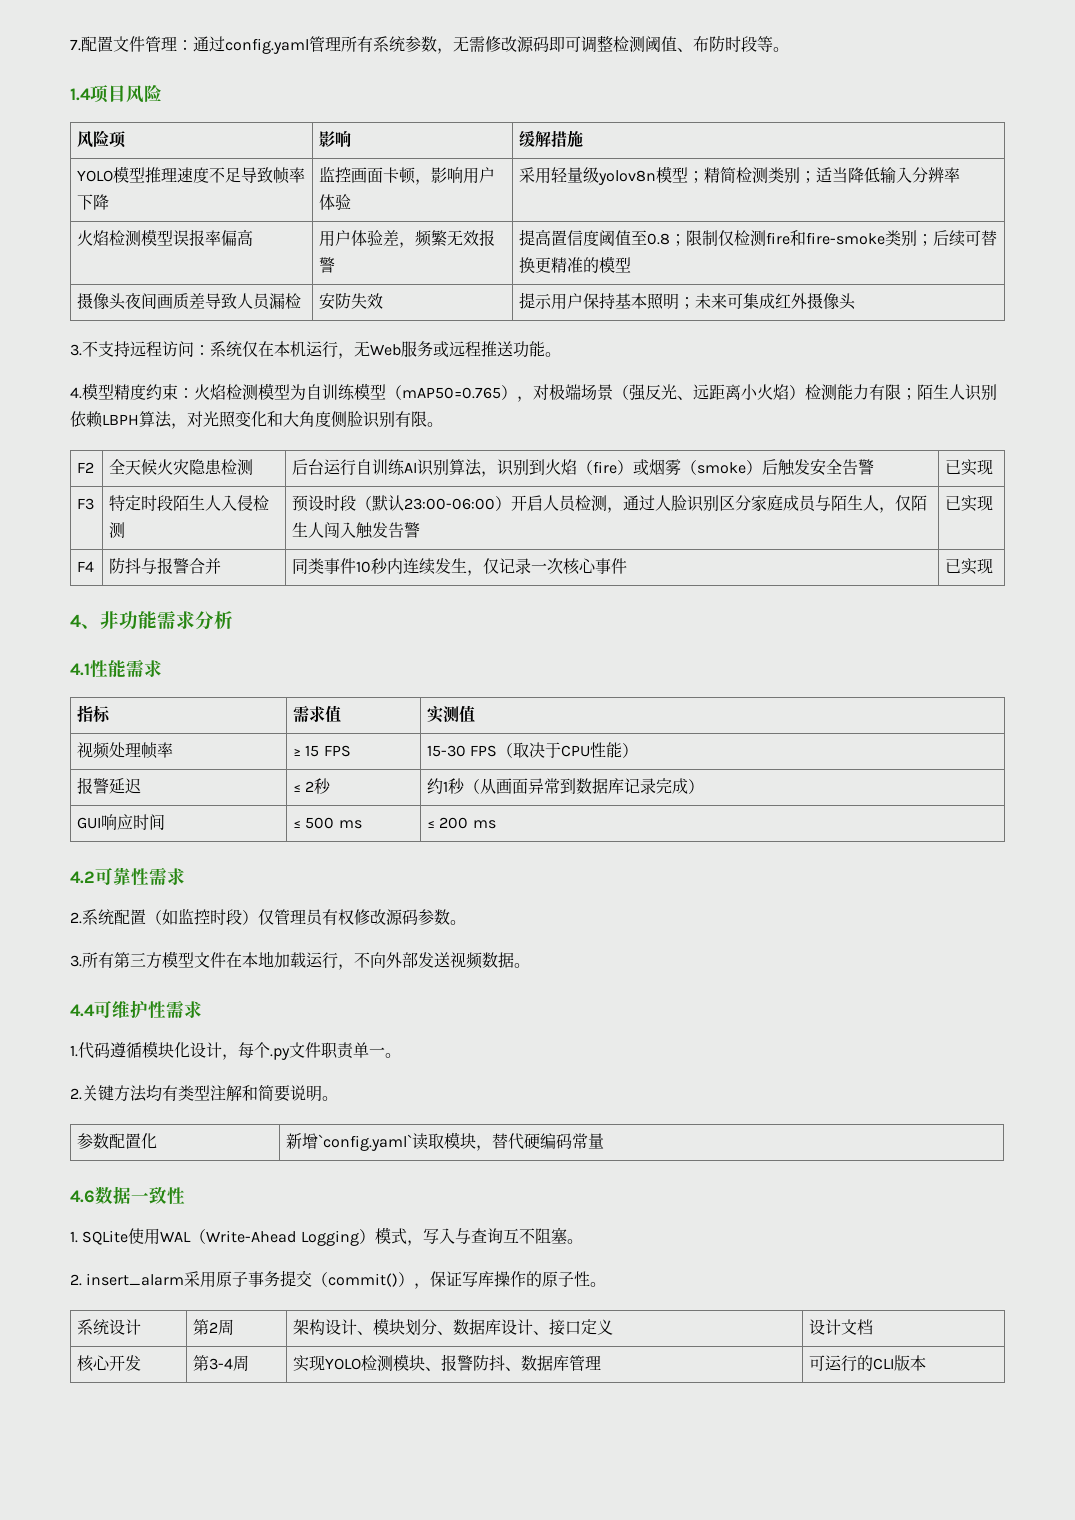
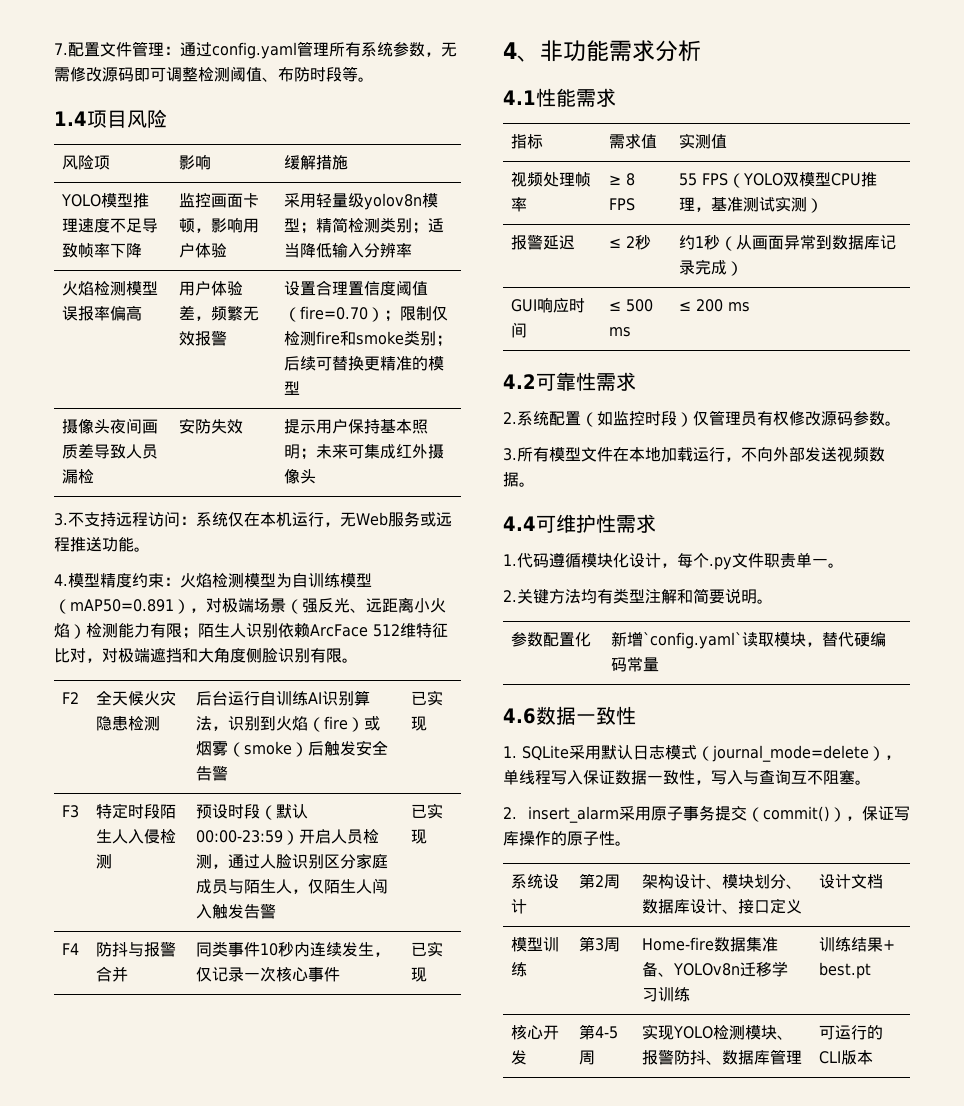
[519,229,552,246] 提高 -> [284,280,349,296] 设置合理
[631,230,671,245] 至0.8 -> [284,306,385,322] （fire=0.70）
[806,232,886,245] fire-smoke -> [356,331,405,345] smoke
[402,387,501,399] mAP50=0.765 -> [70,599,174,612] mAP50=0.891
[102,411,267,429] LBPH算法，对光照变化 -> [310,623,448,638] [54,648,182,663] ArcFace 512维特征比对，对极端遮挡
[404,498,496,510] 23:00-06:00 -> [196,830,284,843] 00:00-23:59
[305,745,320,757] 15 -> [626,173,636,186] 8
[427,742,623,758] 15-30 FPS（取决于CPU性能 -> [679,172,878,188] [679,196,808,212] 55 FPS（YOLO双模型CPU推理，基准测试实测
[114,952,162,969] 第三方 -> (549, 454) none
[128,1227,407,1246] 使用WAL（Write-Ahead Logging）模式 -> [569,745,901,762] [503,769,695,785] 采用默认日志模式（journal_mode=delete），单线程写入保证数据一致性
(874, 1327) none -> [511,937,560,952] [511,962,528,977] [579,936,621,952] [642,937,779,952] [642,961,789,977] [642,987,691,1002] [819,937,896,952] [819,962,872,979] // 模型训练 | 第3周 | Home-fire数据集准备、YOLOv8n迁移学习训练 | 训练结果+ best.pt
[209,1358,234,1370] 3-4 -> [595,1026,619,1039] 4-5

